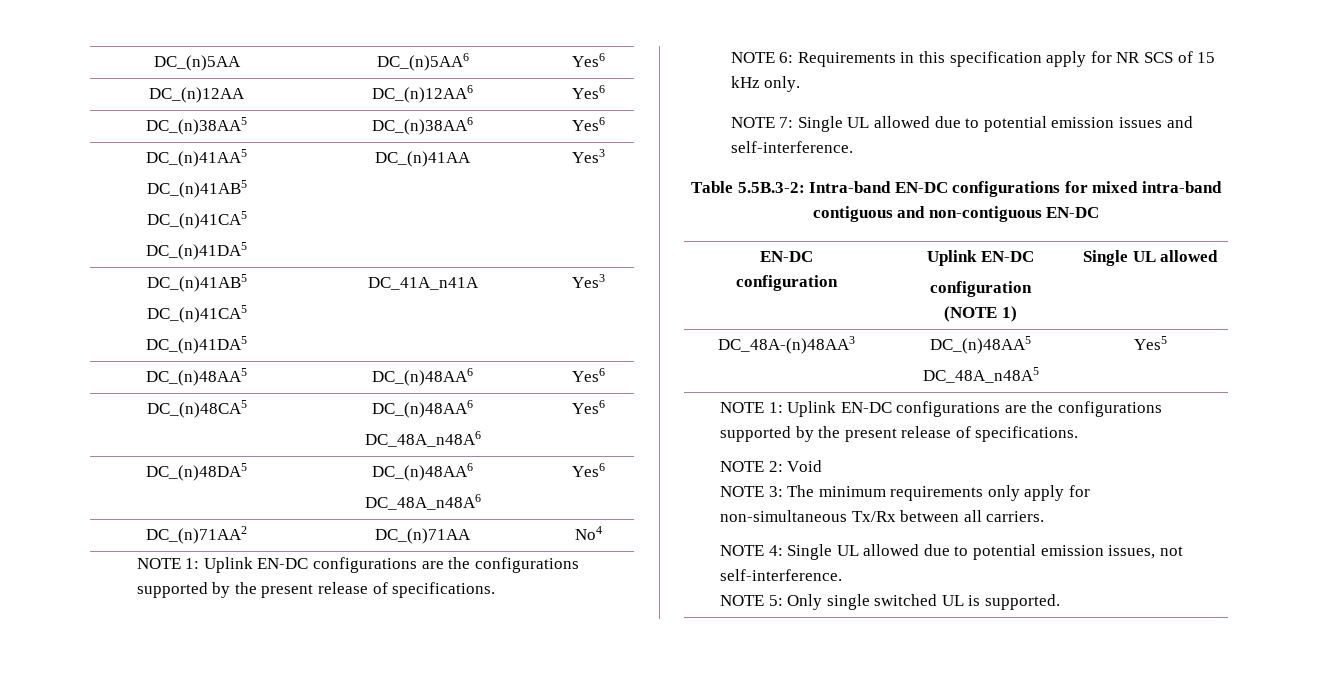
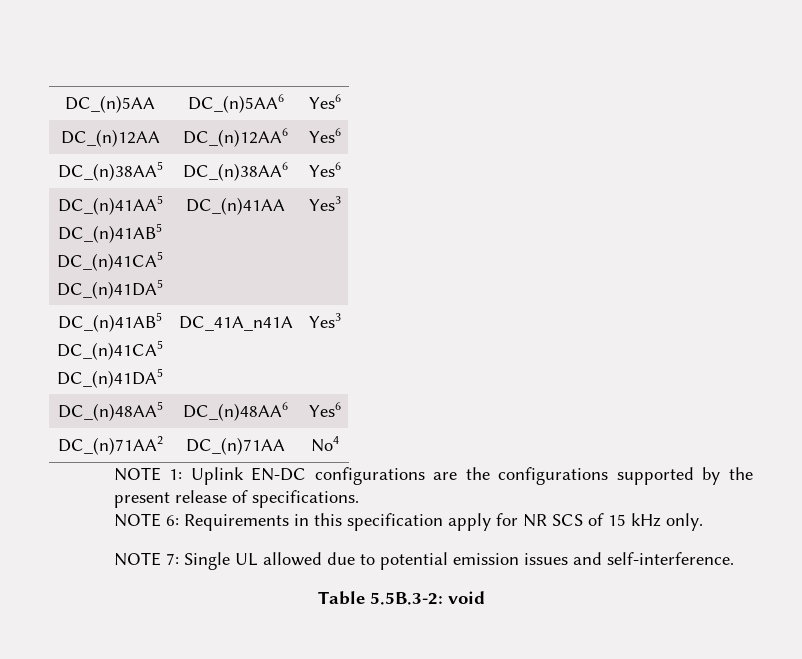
[146,400,247,418] [372,400,473,418] [364,431,481,447] [571,400,605,414] [146,463,247,481] [372,463,473,481] [364,494,481,510] [571,463,605,477] // DC_(n)48CA5 | DC_(n)48AA6 // DC_48A_n48A6 | Yes6 // DC_(n)48DA5 | DC_(n)48AA6 // DC_48A_n48A6 | Yes6 -> (341, 409) none
[809,181,1223,197] [812,206,1100,222] [760,251,813,262] [736,275,838,291] [927,250,1034,266] [930,281,1032,297] [944,306,1017,322] [1082,250,1219,266] [718,336,855,354] [930,336,1031,354] [922,367,1039,383] [1133,336,1167,350] [719,401,1163,417] [719,426,1079,442] [719,460,823,472] [719,485,1091,501] [719,510,1045,522] [719,544,1183,560] [719,569,842,581] [719,594,1061,610] Intra-band EN-DC configurations for mixed intra-band contiguous and non-contiguous EN-DC // EN-DC // configuration | Uplink EN-DC // configuration // (NOTE 1) | Single UL allowed // DC_48A-(n)48AA3 | DC_(n)48AA5 // DC_48A_n48A5 | Yes5 // NOTE 1: Uplink EN-DC configurations are the configurations supported by the present release of specifications. // NOTE 2: Void // NOTE 3: The minimum requirements only apply for non-simultaneous Tx/Rx between all carriers. // NOTE 4: Single UL allowed due to potential emission issues, not self-interference. // NOTE 5: Only single switched UL is supported. -> [447,591,485,604] void

